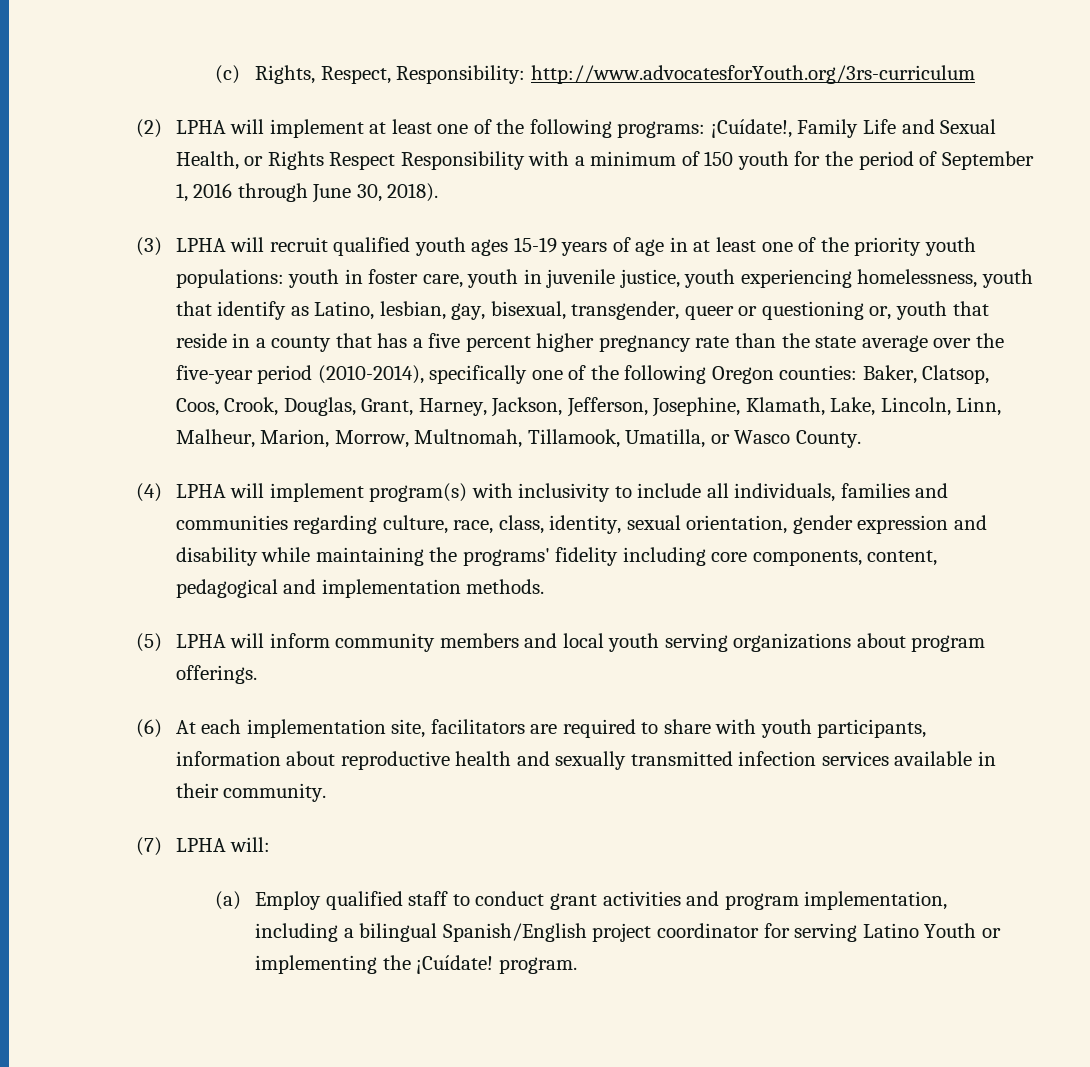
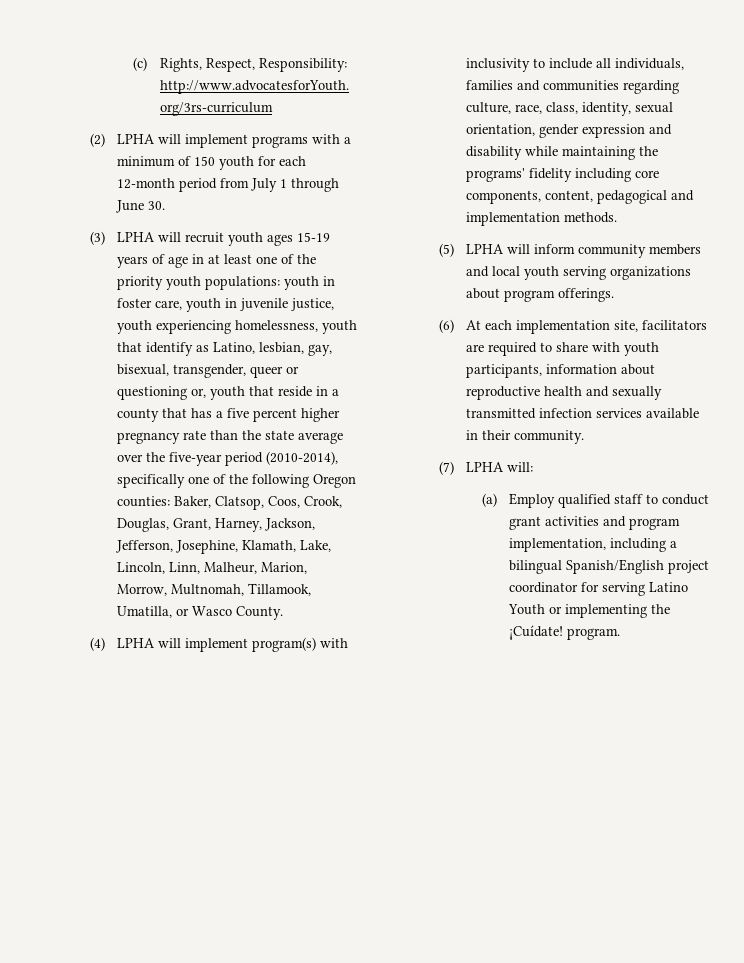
[369,119,997,138] [175,151,525,170] at least one of the following programs: ¡Cuídate!, Family Life and Sexual Health, or Rights Respect Responsibility -> [251,136,308,148] programs
[824,151,1034,170] [175,183,439,203] the period of September 1, 2016 through June 30, 2018). -> [278,156,306,166] [116,178,339,192] [115,200,165,213] each 12-month period from July 1 through June 30.
[333,237,411,256] qualified -> (224, 237) none

